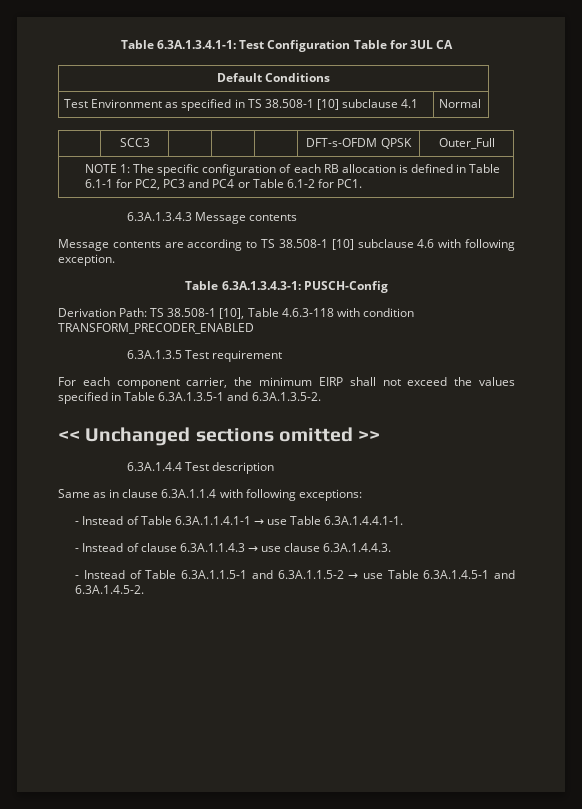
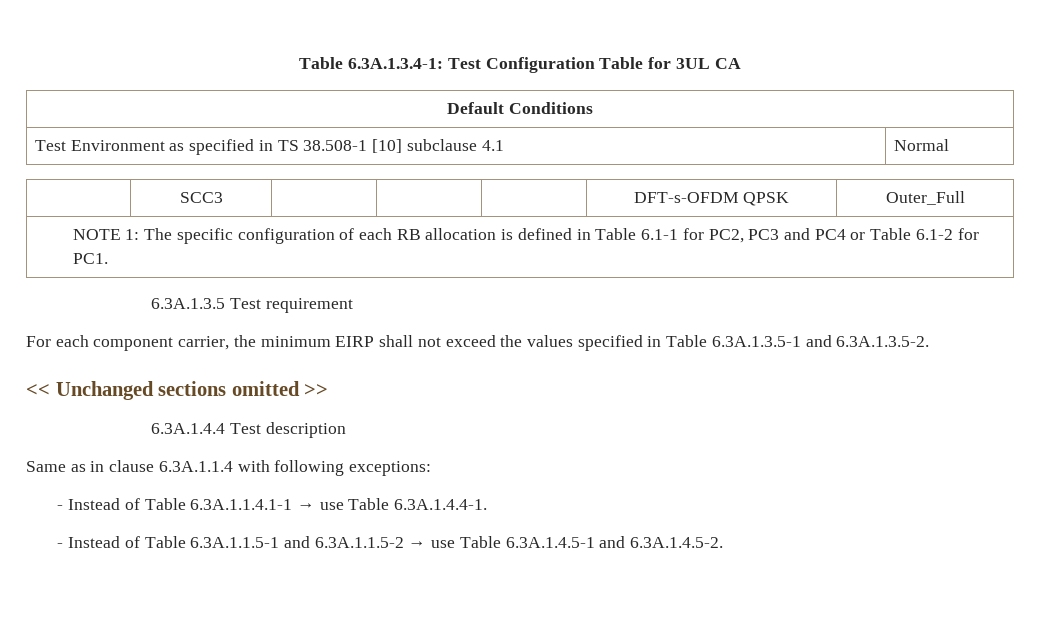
[121,40,237,49] Table 6.3A.1.3.4.1-1: -> [299,57,444,69] Table 6.3A.1.3.4-1:
[127,212,298,224] [58,239,515,251] [58,254,115,266] [185,281,388,293] [58,308,414,319] [58,323,254,334] // 6.3A.1.3.4.3 Message contents // Message contents are according to TS 38.508-1 [10] subclause 4.6 with following exception. // Table 6.3A.1.3.4.3-1: PUSCH-Config // Derivation Path: TS 38.508-1 [10], Table 4.6.3-118 with condition TRANSFORM_PRECODER_ENABLED -> (108, 258) none
[324,516,404,525] [75,543,392,552] 6.3A.1.4.4.1-1. // - Instead of clause 6.3A.1.1.4.3 → use clause 6.3A.1.4.4.3. -> [394,499,488,510] 6.3A.1.4.4-1.

